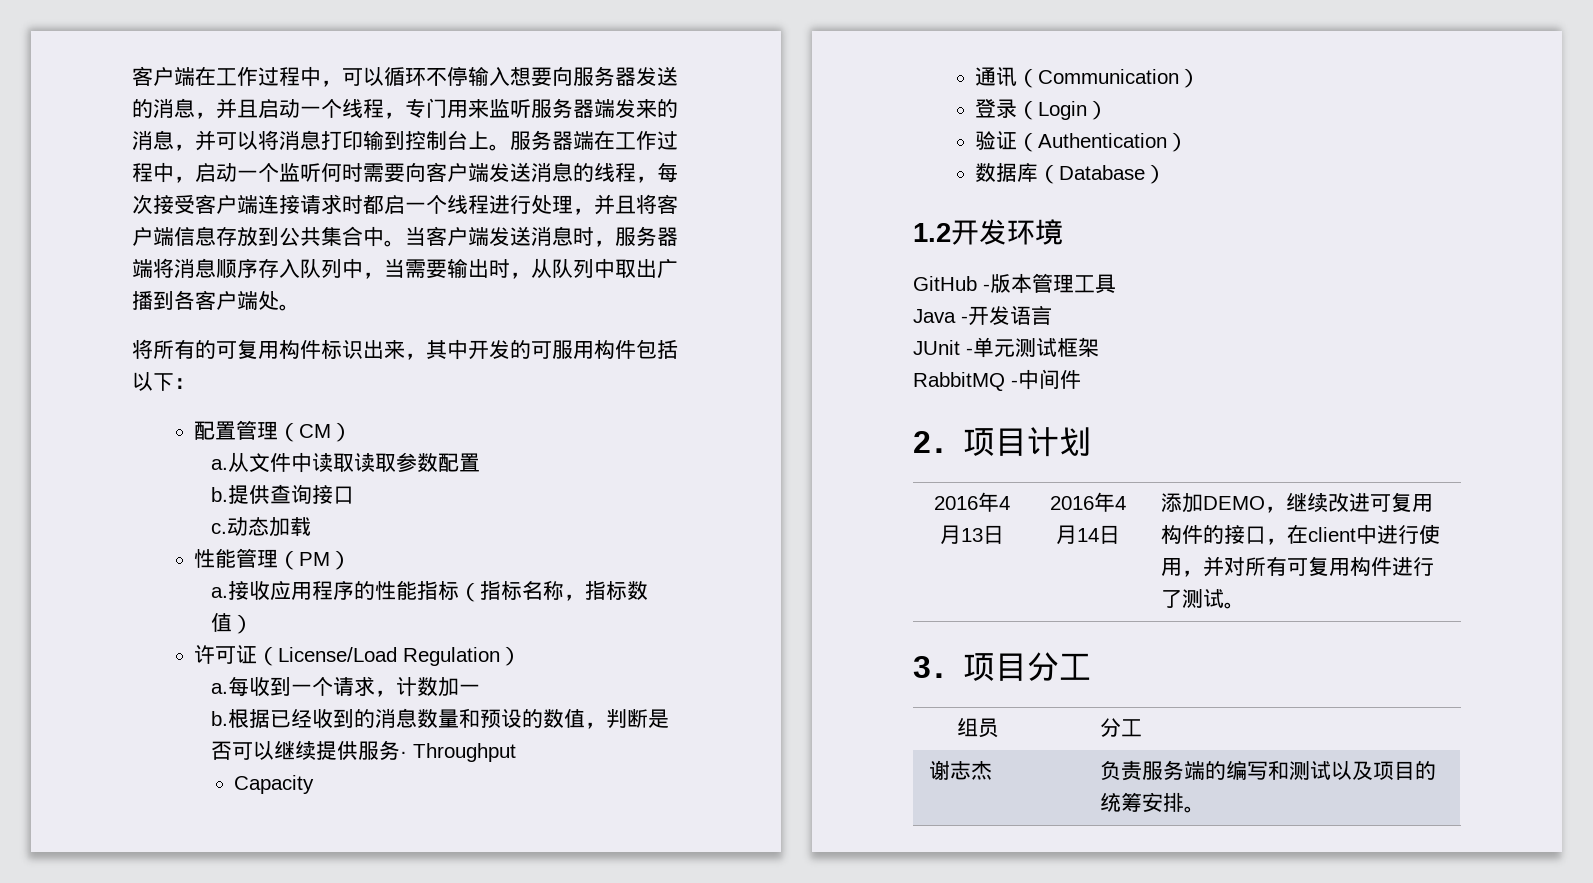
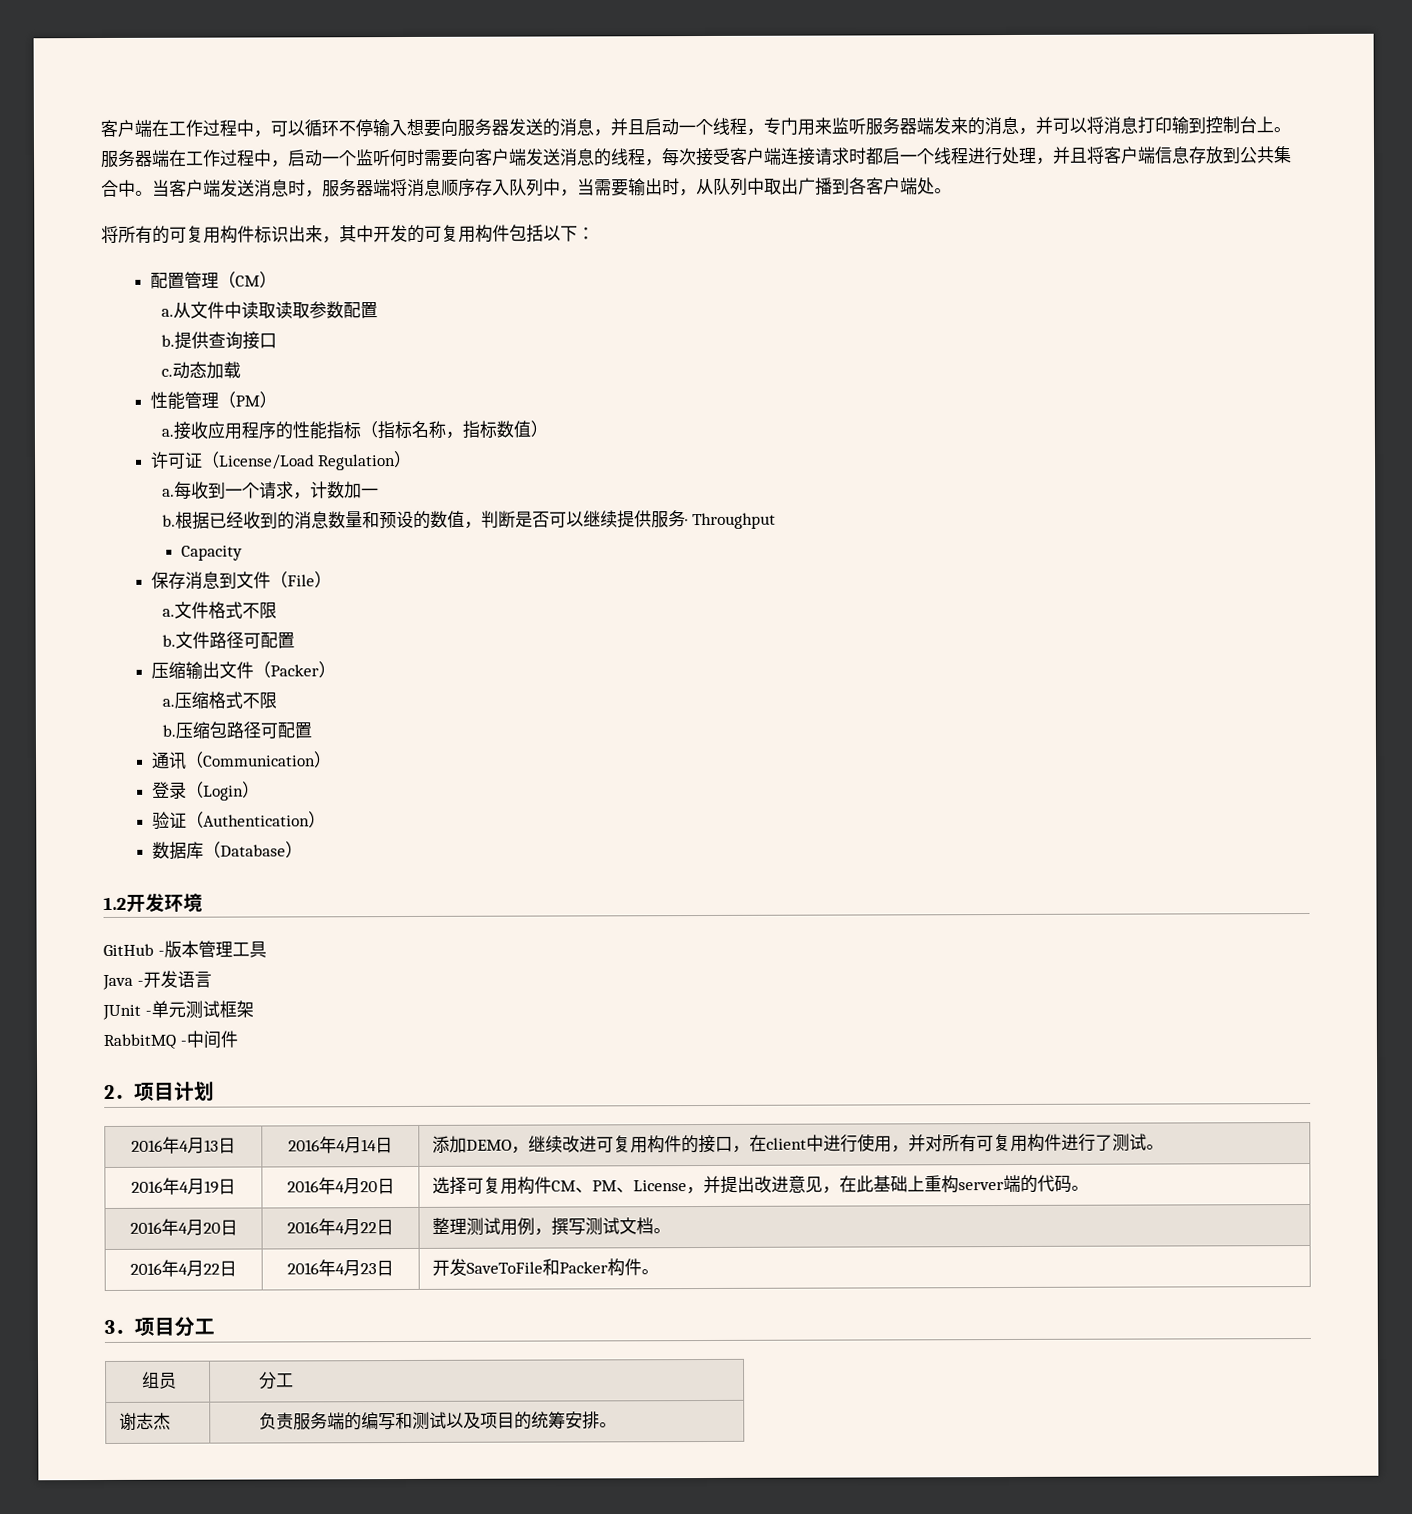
[552,340,573,359] 服 -> [441,224,459,242] 复
(314, 784) none -> [150,571,332,590] [162,601,278,619] [162,631,296,649] [150,661,336,680] [162,691,278,709] [162,721,313,739] // 保存消息到文件（File） // a.文件格式不限 // b.文件路径可配置 // 压缩输出文件（Packer） // a.压缩格式不限 // b.压缩包路径可配置
(1245, 605) none -> [131,1177,236,1195] [286,1177,395,1195] [431,1174,1089,1195] [129,1218,238,1236] [287,1218,394,1236] [431,1217,671,1236] [130,1259,237,1277] [287,1259,394,1277] [431,1258,659,1277] // 2016年4月19日 | 2016年4月20日 | 选择可复用构件CM、PM、License，并提出改进意见，在此基础上重构server端的代码。 // 2016年4月20日 | 2016年4月22日 | 整理测试用例，撰写测试文档。 // 2016年4月22日 | 2016年4月23日 | 开发SaveToFile和Packer构件。

